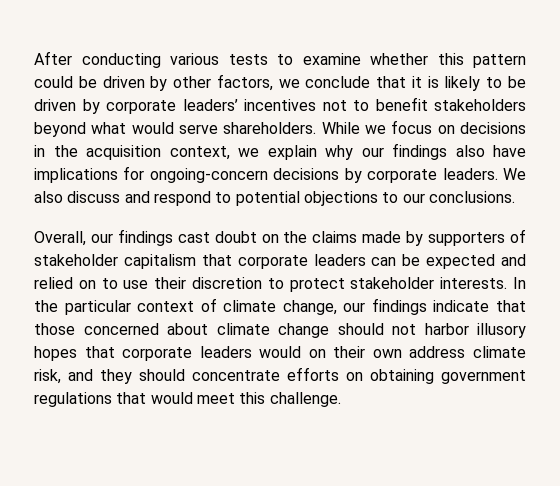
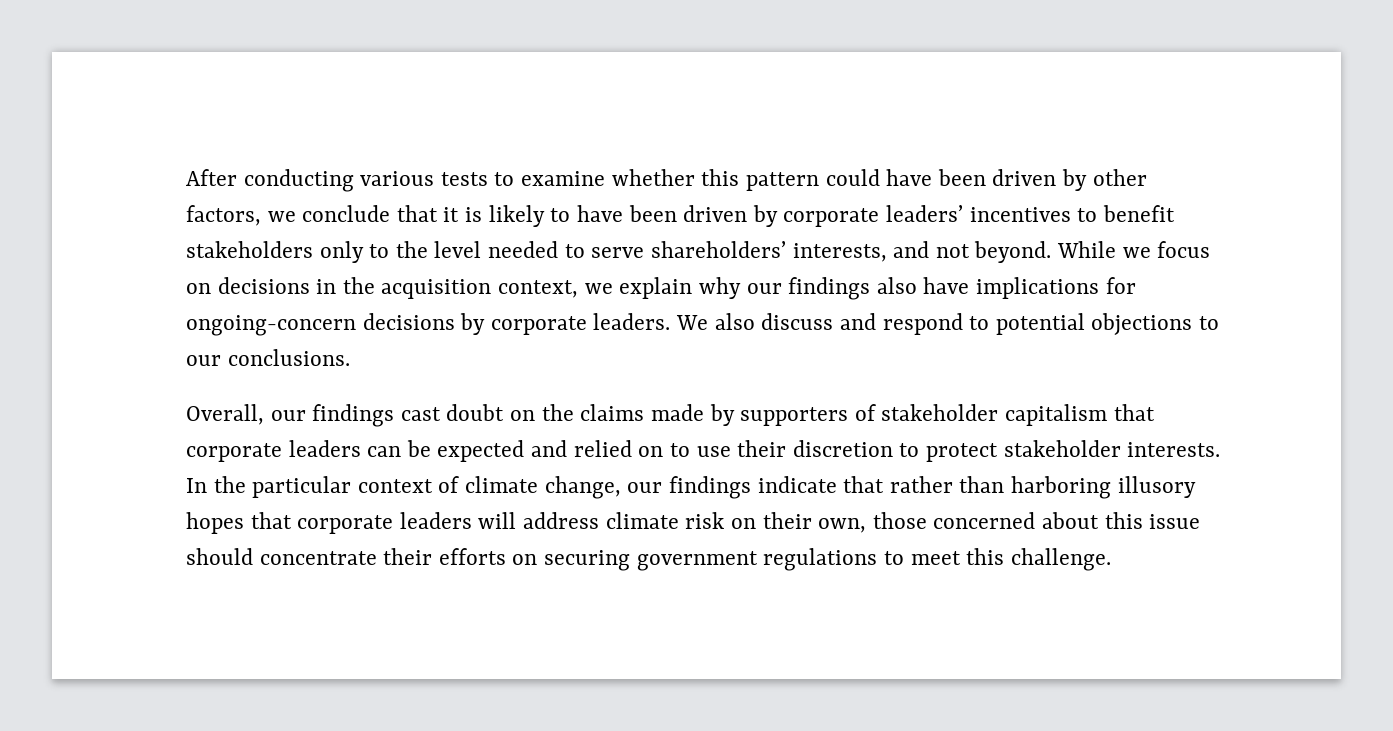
[78,76,97,88] be -> [886,169,986,186] have been
[508,76,526,88] be -> [576,205,677,222] have been
[322,100,347,111] not -> (1071, 214) none
[34,122,317,137] beyond what would serve shareholders. -> [319,241,1052,263] only to the level needed to serve shareholders’ interests, and not beyond.
[34,323,469,338] those concerned about climate change should not harbor -> [889,476,1111,499] rather than harboring
[259,346,526,358] [34,369,132,384] would on their own address climate risk, and they -> [478,512,1201,533] will address climate risk on their own, those concerned about this issue
(280, 375) none -> [383,548,433,565] their
[370,369,434,384] obtaining -> [544,550,631,571] securing
[116,392,193,404] that would -> [883,551,904,565] to

